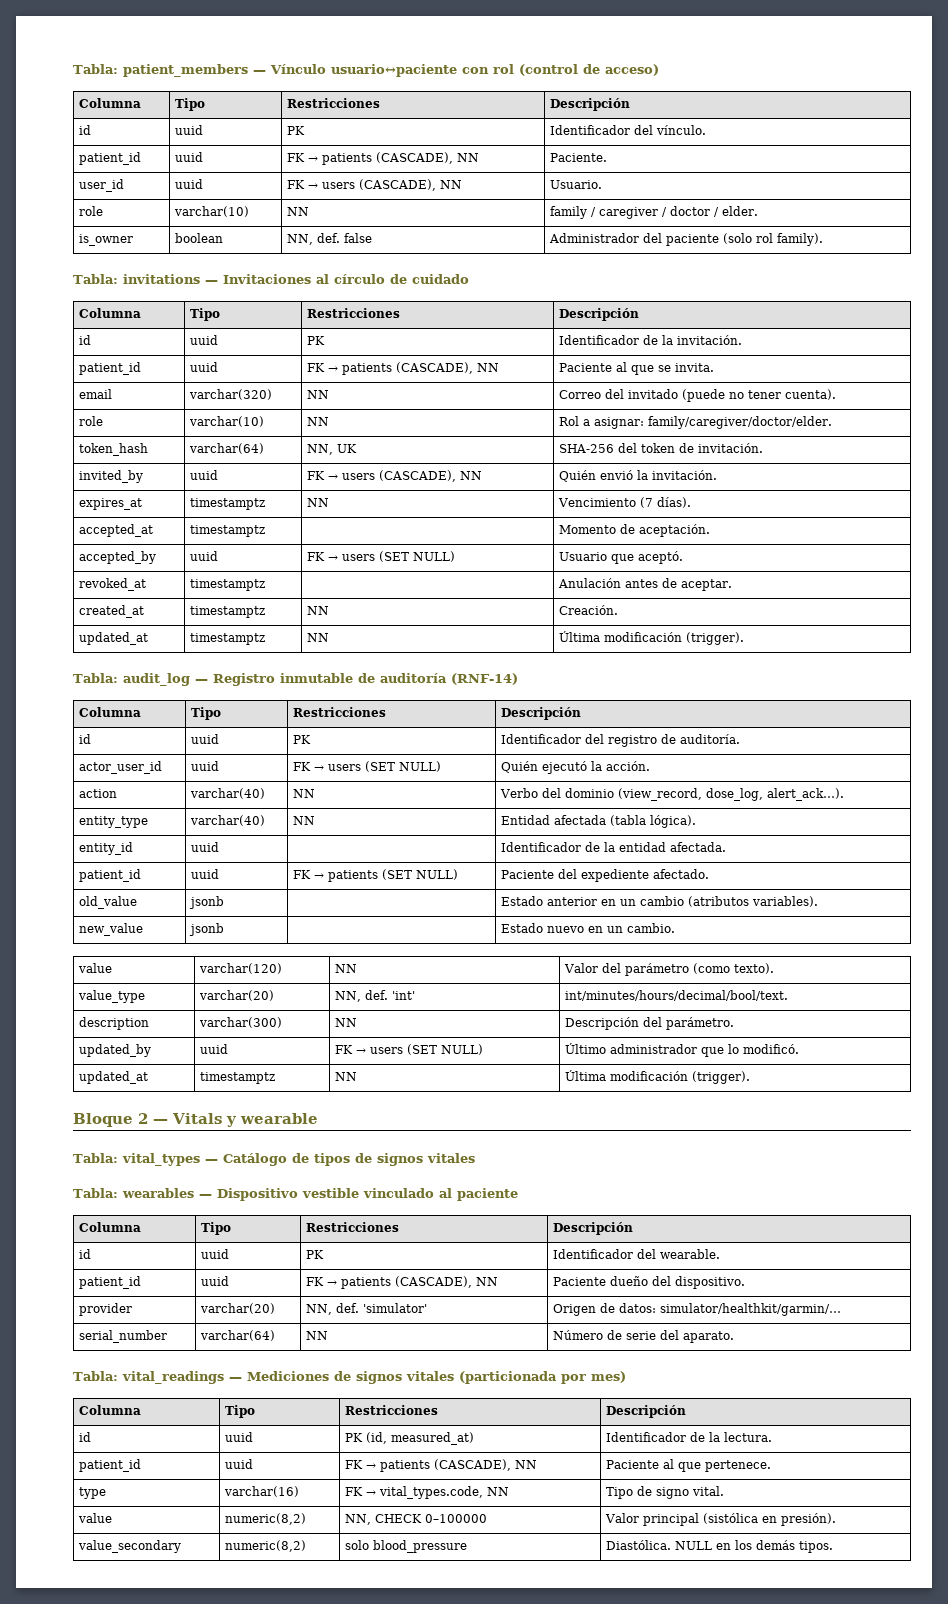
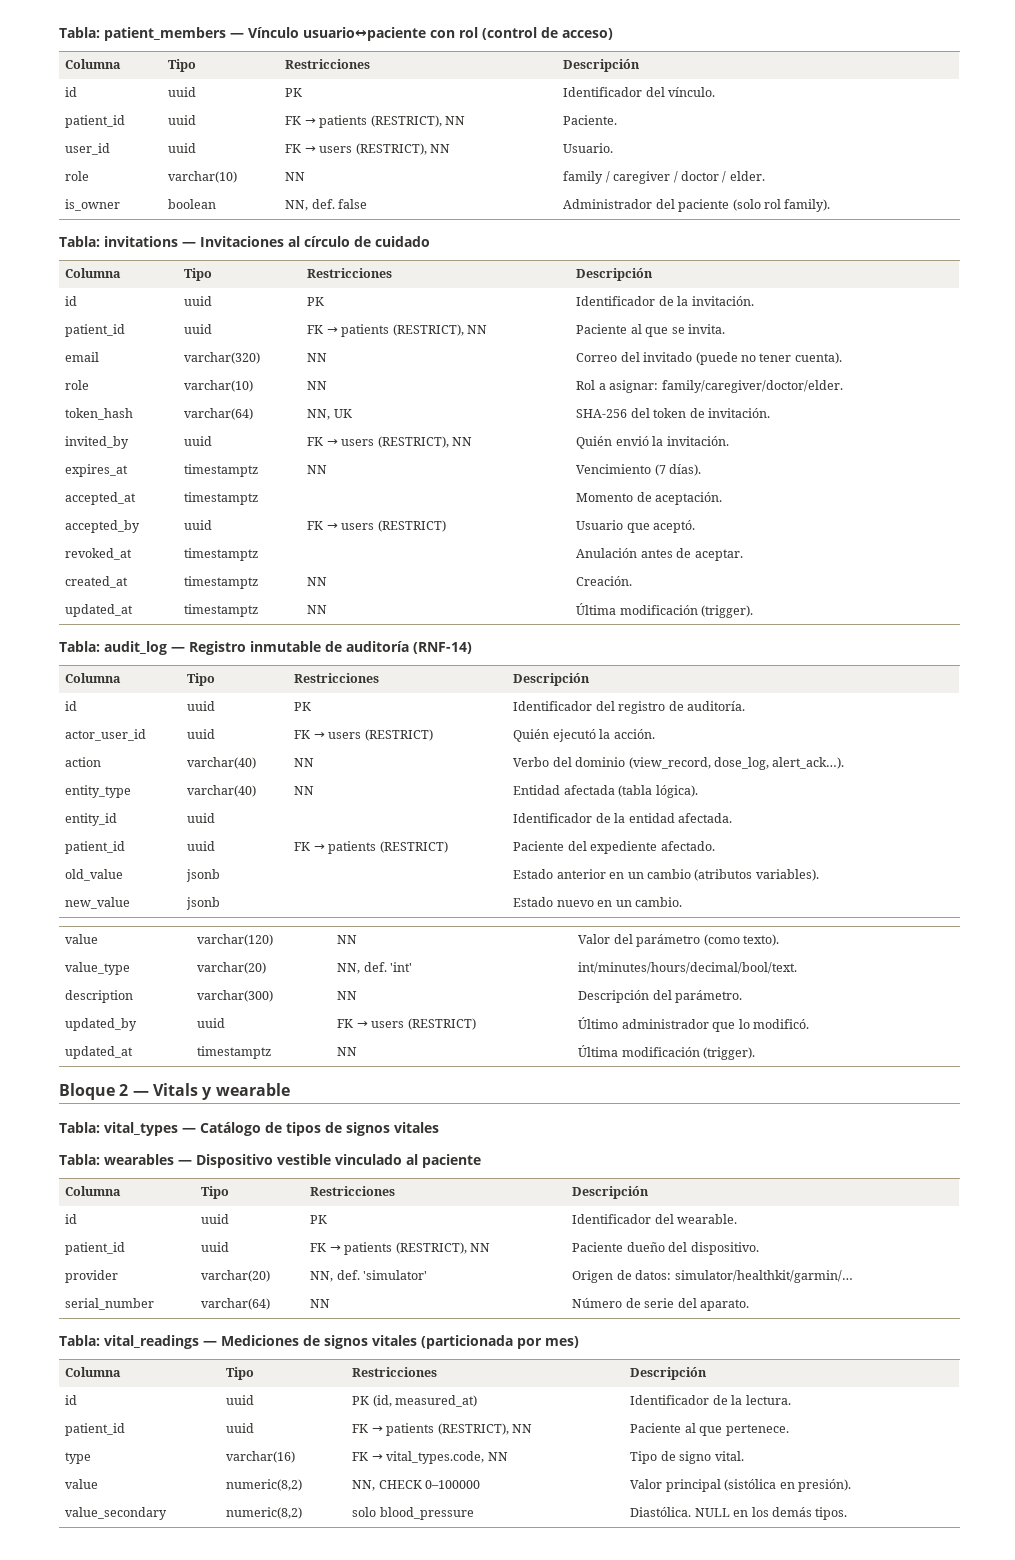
[376,152,454,164] (CASCADE), -> [370,115,442,127] (RESTRICT),
[359,179,437,191] (CASCADE), -> [355,143,427,155] (RESTRICT),
[396,362,474,374] (CASCADE), -> [392,324,464,336] (RESTRICT),
[379,470,457,482] (CASCADE), -> [377,436,449,448] (RESTRICT),
[379,551,456,562] (SET NULL) -> [377,520,446,532] (RESTRICT)
[365,761,442,772] (SET NULL) -> [364,729,433,741] (RESTRICT)
[382,869,459,880] (SET NULL) -> [379,841,448,853] (RESTRICT)
[407,1044,484,1055] (SET NULL) -> [407,1018,476,1030] (RESTRICT)
[395,1276,473,1288] (CASCADE), -> [395,1242,467,1254] (RESTRICT),
[434,1459,512,1471] (CASCADE), -> [437,1423,509,1435] (RESTRICT),

